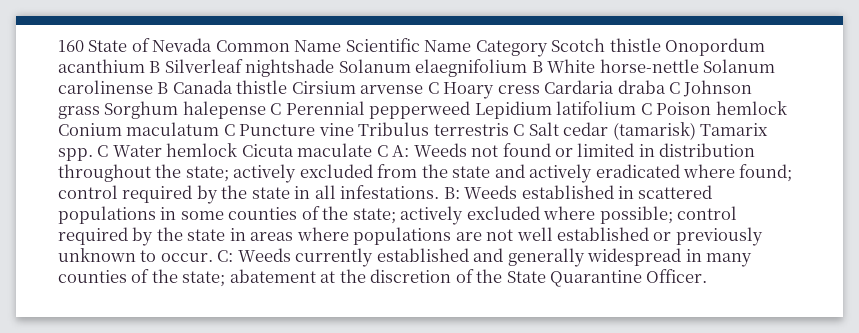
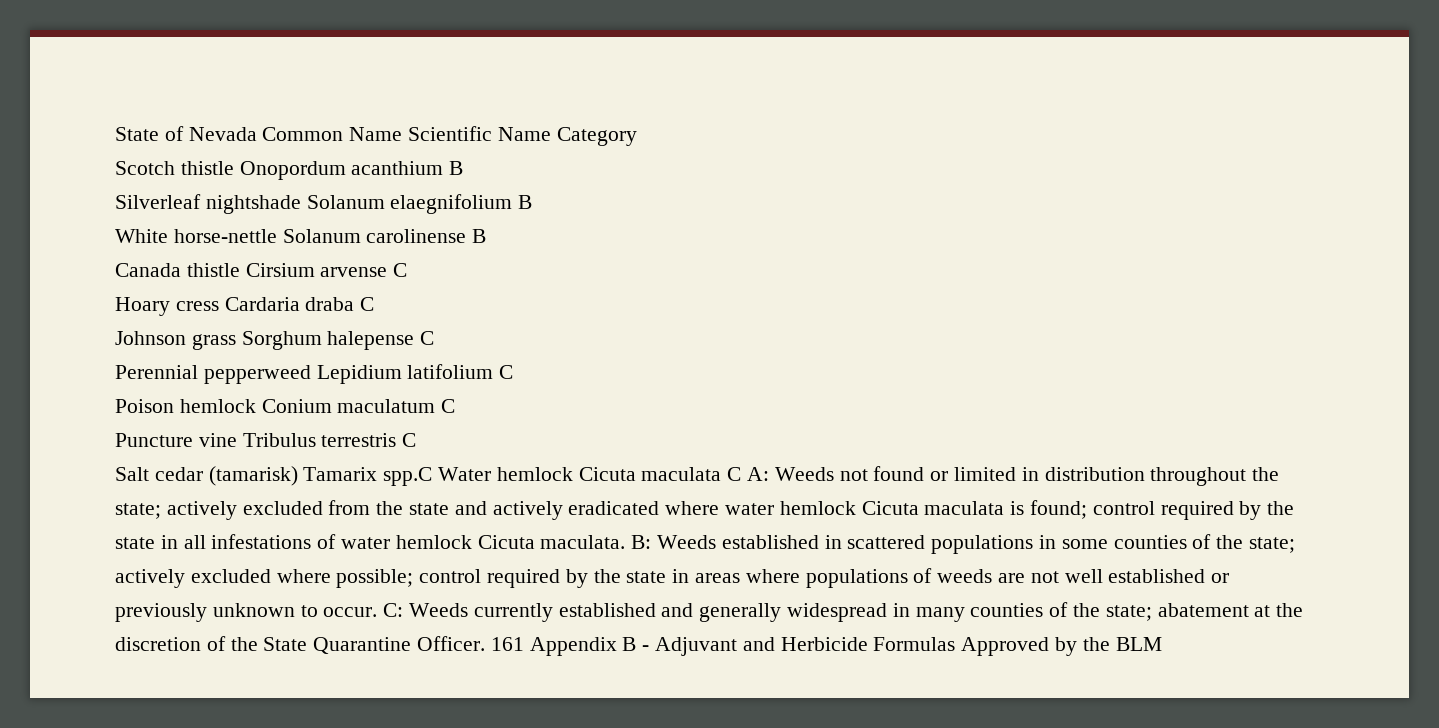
[58,40,84,52] 160 -> (115, 134) none
(548, 48) none -> (637, 136) //
(161, 67) none -> (464, 168) //
(543, 67) none -> (533, 202) //
(169, 88) none -> (487, 236) //
(439, 88) none -> (408, 270) //
(681, 88) none -> (375, 304) //
(282, 109) none -> (435, 338) //
(652, 109) none -> (514, 372) //
(235, 130) none -> (456, 406) //
(525, 130) none -> (417, 440) //
[58,145,109,161] spp. C -> [383,467,433,486] spp.C
[297,143,373,157] maculate -> [641,467,722,481] maculata
(736, 171) none -> [725,501,1025,515] water hemlock Cicuta maculata is
[340,185,440,199] infestations. -> [211,534,626,549] infestations of water hemlock Cicuta maculata.
(452, 236) none -> [913,568,993,583] of weeds
(708, 276) none -> [490,637,1162,656] 161 Appendix B - Adjuvant and Herbicide Formulas Approved by the BLM

